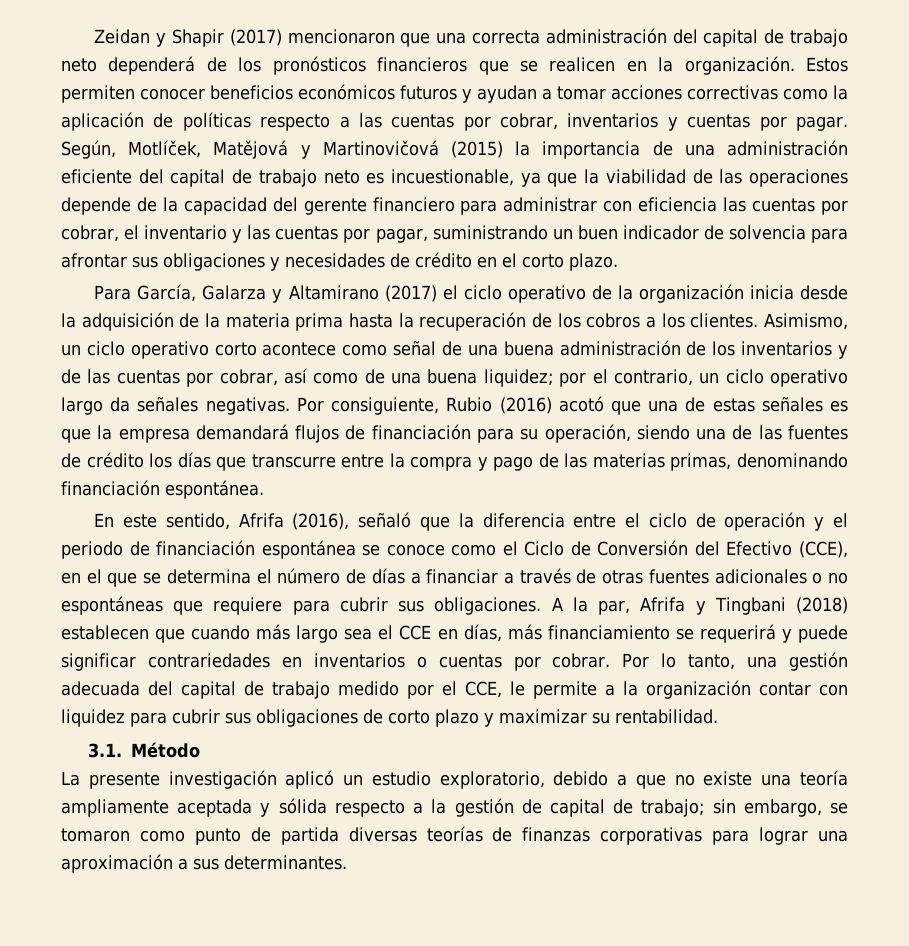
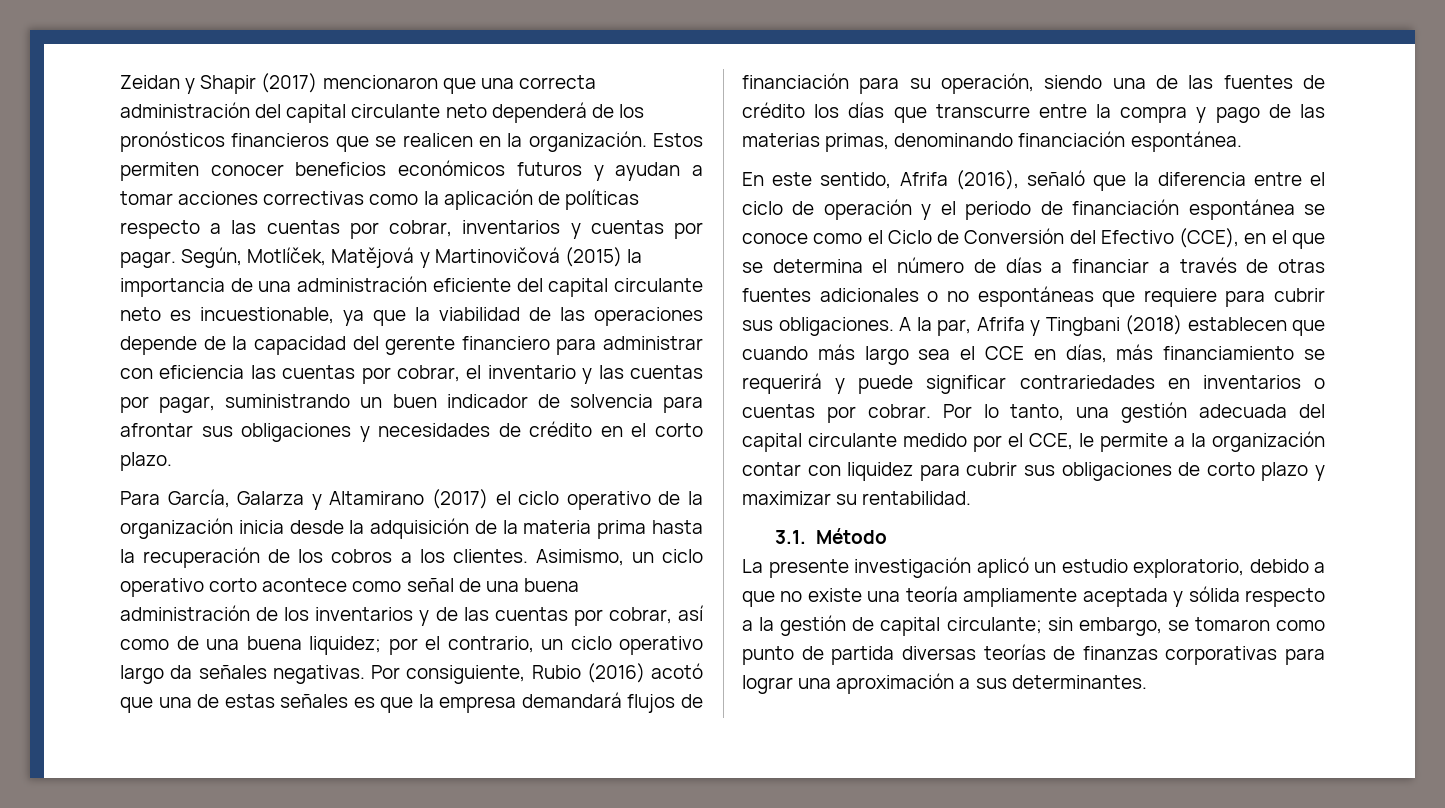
[764,29,849,47] de trabajo -> [351,104,441,118] circulante
[232,169,317,187] de trabajo -> [614,278,703,292] circulante
[244,681,330,699] de trabajo -> [808,433,897,447] circulante
[613,799,705,817] de trabajo; -> [946,617,1042,634] circulante;

